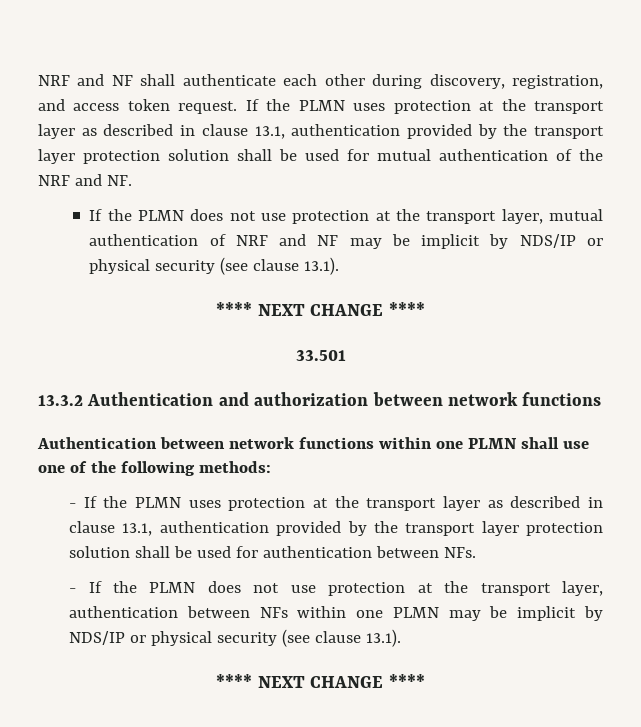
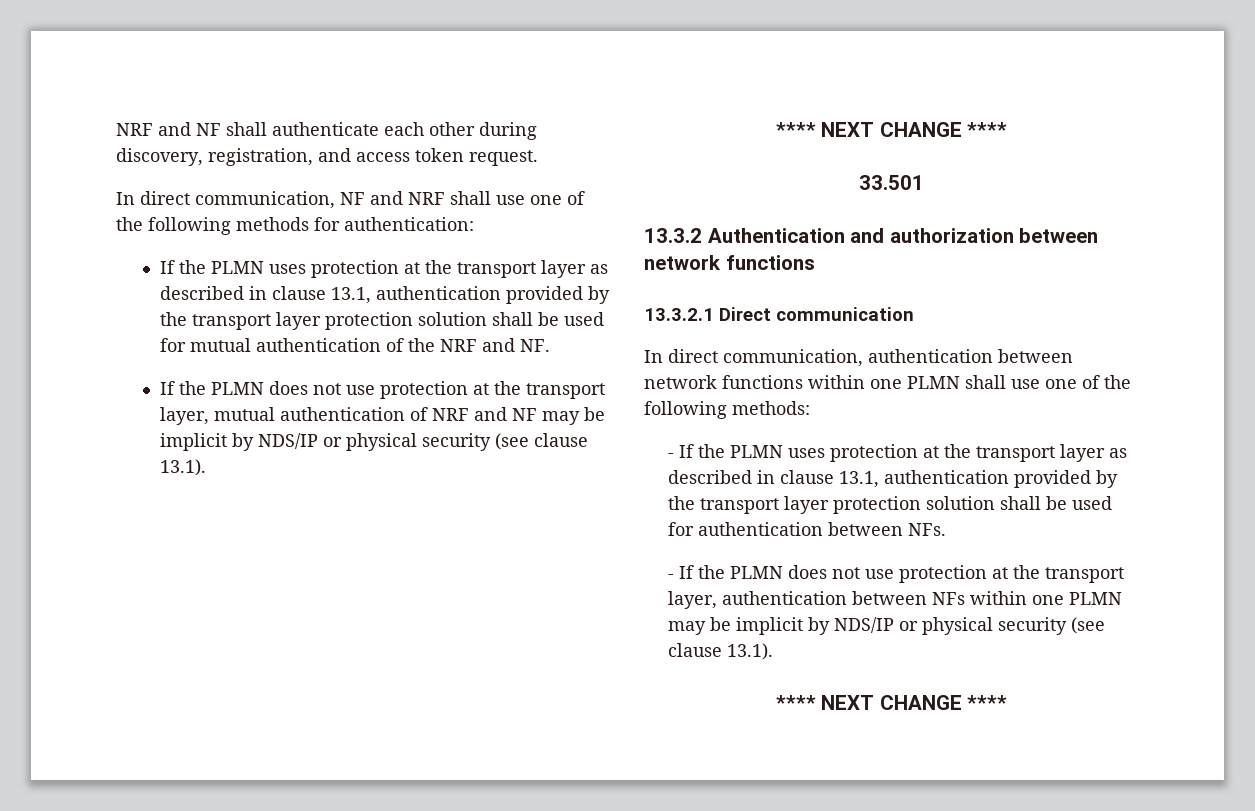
(238, 107) none -> [116,191,585,209] [116,217,474,235] // In direct communication, NF and NRF shall use one of the following methods for authentication: //
[37,437,157,449] Authentication -> [644,307,914,321] [644,349,993,367] 13.3.2.1 Direct communication // In direct communication, authentication

